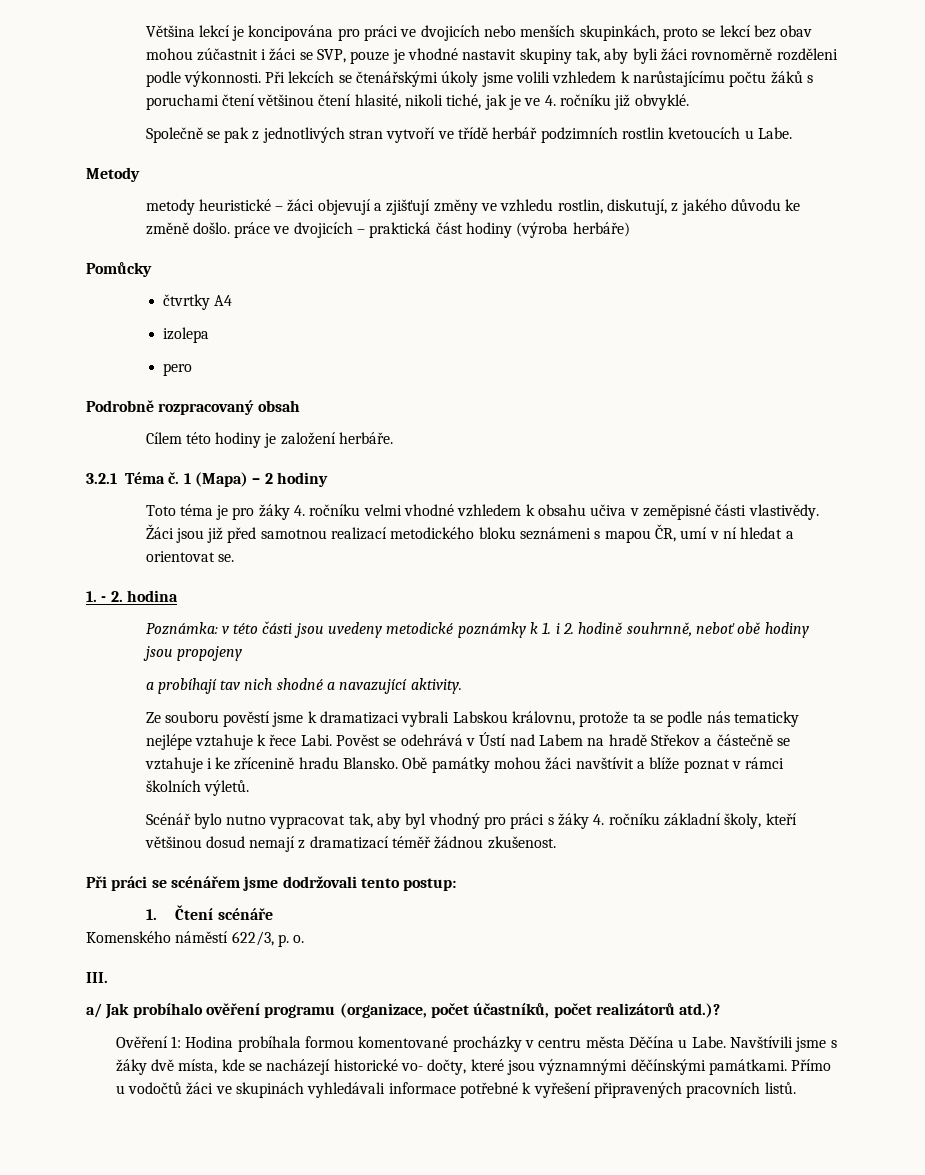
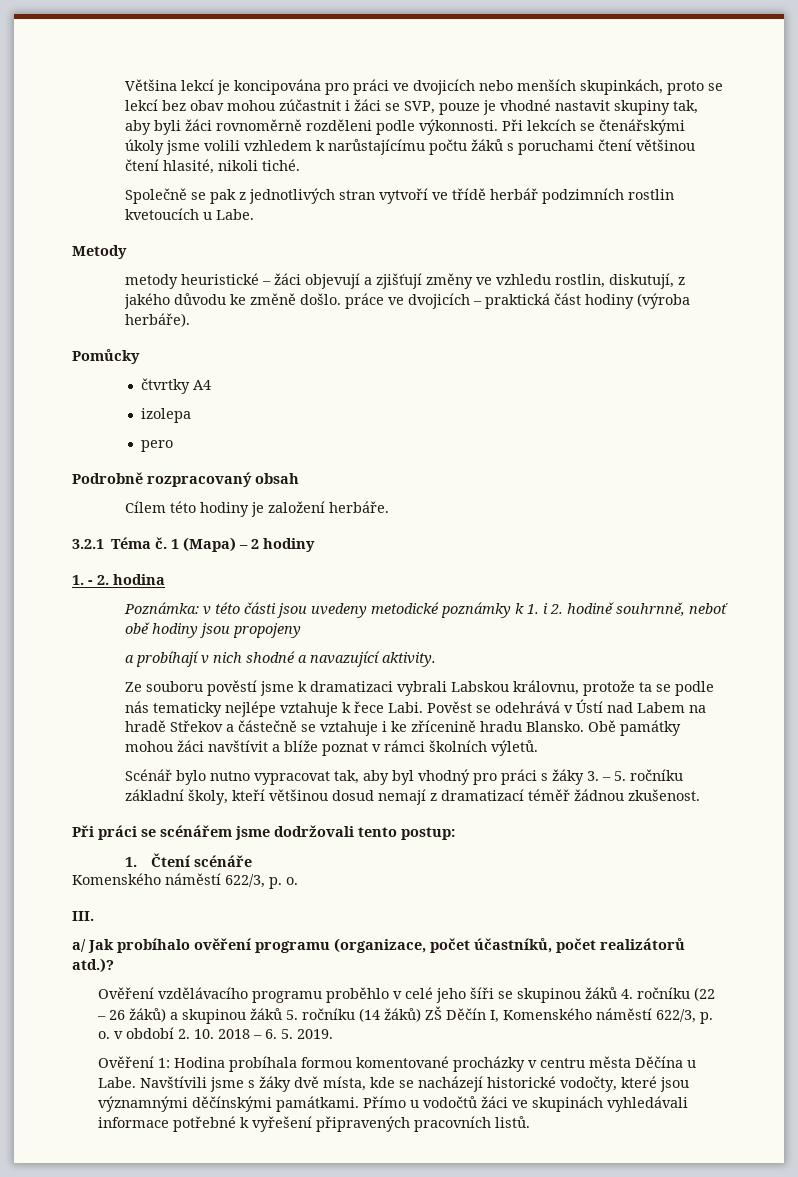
[446,94,689,110] tiché, jak je ve 4. ročníku již obvyklé. -> [261,159,300,171] tiché.
[572,222,630,237] herbáře) -> [124,313,190,327] herbáře).
[145,504,819,520] [145,524,794,543] [145,551,234,562] // Toto téma je pro žáky 4. ročníku velmi vhodné vzhledem k obsahu učiva v zeměpisné části vlastivědy. Žáci jsou již před samotnou realizací metodického bloku seznámeni s mapou ČR, umí v ní hledat a orientovat se. -> (316, 545) none
[220,680,241,690] tav -> [200,655,209,664] v
[593,814,605,825] 4. -> [586,771,626,781] 3. – 5.
(721, 1010) none -> [98,987,716,1003] [97,1006,714,1024] [98,1027,334,1039] // Ověření vzdělávacího programu proběhlo v celé jeho šíři se skupinou žáků 4. ročníku (22 – 26 žáků) a skupinou žáků 5. ročníku (14 žáků) ZŠ Děčín I, Komenského náměstí 622/3, p. o. v období 2. 10. 2018 – 6. 5. 2019.
[400,1059,467,1075] vo- dočty, -> [560,1076,618,1092] vodočty,

